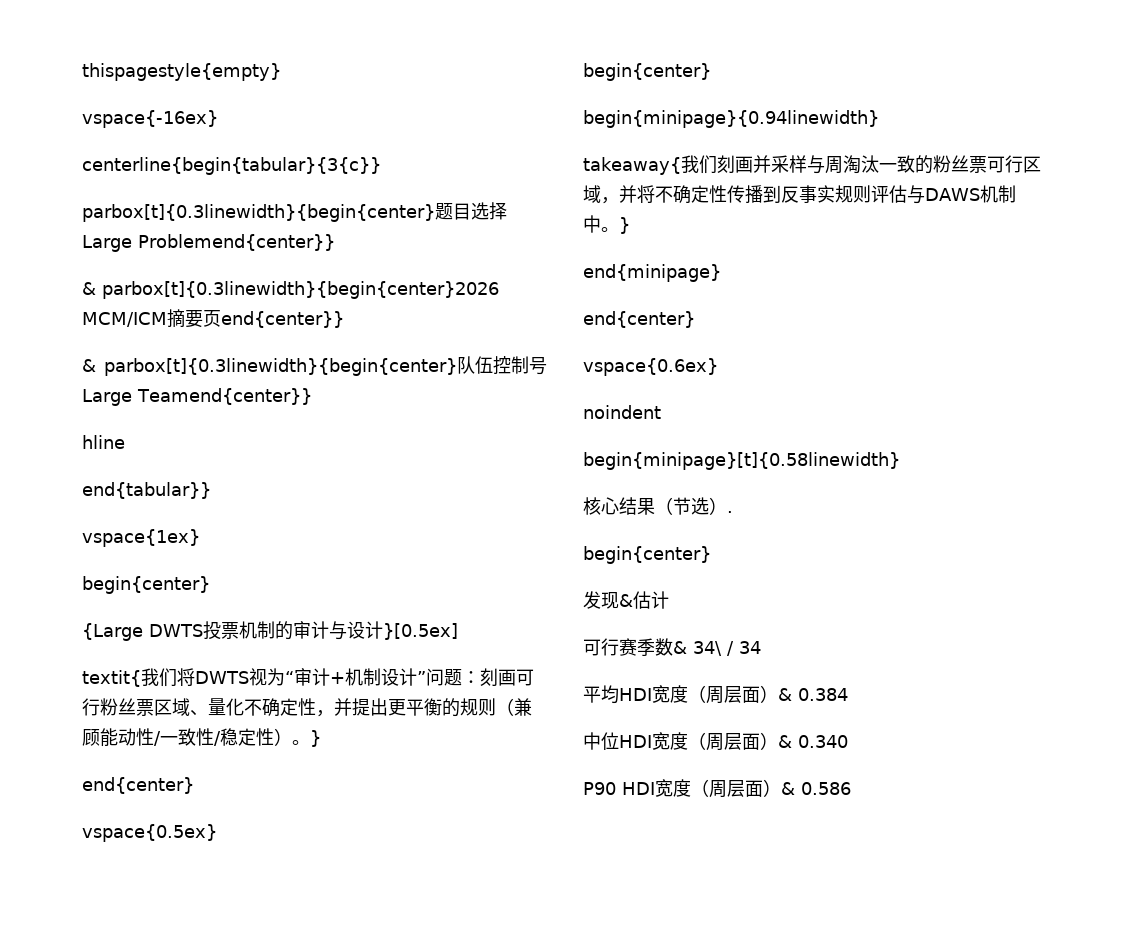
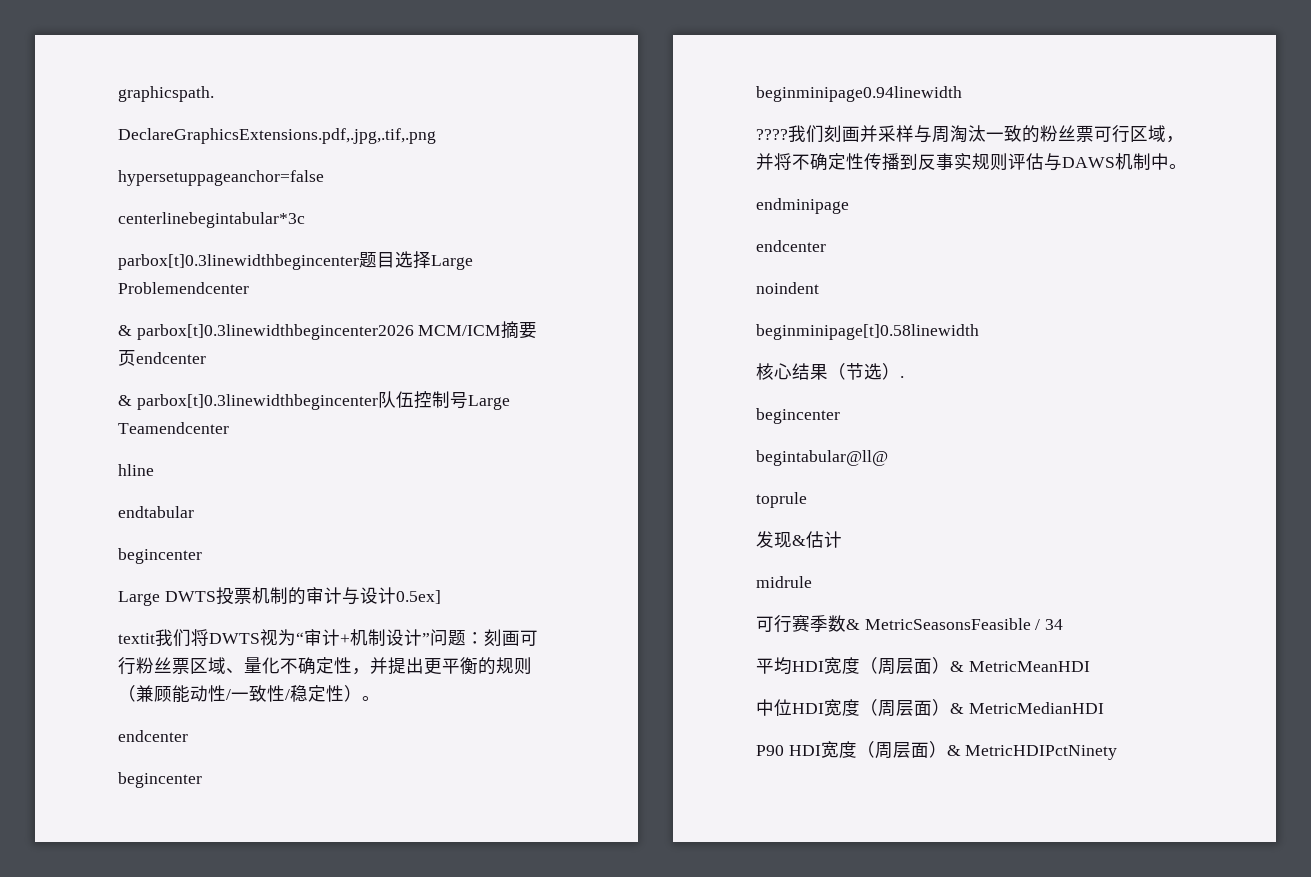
[82,63,281,81] [82,110,218,128] [82,157,381,175] [82,204,435,222] thispagestyle{empty} // vspace{-16ex} // centerline{begin{tabular}{3{c}} // parbox[t]{0.3linewidth}{begin{center} -> [118,86,214,102] [118,128,436,144] [118,170,324,186] [118,212,305,228] [118,254,359,270] graphicspath. // DeclareGraphicsExtensions.pdf,.jpg,.tif,.png // hypersetuppageanchor=false // centerlinebegintabular*3c // parbox[t]0.3linewidthbegincenter
[138,234,335,251] [82,281,499,299] Problemend{center}} // & parbox[t]{0.3linewidth}{begin{center}2026 -> [118,282,249,294] [118,324,414,340] Problemendcenter // & parbox[t]0.3linewidthbegincenter2026
[221,311,344,328] [82,358,457,376] end{center}} // & parbox[t]{0.3linewidth}{begin{center} -> [136,352,206,364] [118,394,378,410] endcenter // & parbox[t]0.3linewidthbegincenter
[137,388,312,405] Teamend{center}} -> [118,422,229,434] Teamendcenter
[82,482,211,499] [82,529,200,547] [82,576,210,594] [82,623,143,641] end{tabular}} // vspace{1ex} // begin{center} // {Large -> [118,506,194,518] [118,548,202,564] [118,591,160,606] endtabular // begincenter // Large
[383,623,458,640] [82,670,141,687] }[0.5ex] // textit{ -> [395,590,441,604] [118,633,155,644] 0.5ex] // textit
[310,730,321,747] [82,777,194,794] [82,824,217,842] [583,63,711,81] [583,110,879,128] [583,157,681,175] } // end{center} // vspace{0.5ex} // begin{center} // begin{minipage}{0.94linewidth} // takeaway{ -> [118,730,188,742] [118,772,202,788] [756,86,962,102] [756,129,788,140] // endcenter // begincenter // beginminipage0.94linewidth // ????
[619,217,630,234] [583,264,721,282] [583,311,695,328] [583,358,718,376] } // end{minipage} // end{center} // vspace{0.6ex} -> [756,198,849,214] [756,240,826,252] // endminipage // endcenter
[583,452,900,470] begin{minipage}[t]{0.58linewidth} -> [756,324,979,340] beginminipage[t]0.58linewidth
[583,546,711,564] begin{center} -> [756,408,840,424] [756,450,888,466] [756,492,807,508] begincenter // begintabular@ll@ // toprule
(669, 600) none -> [756,576,812,588] // midrule
[693,641,722,656] 34\ -> [864,618,1031,630] MetricSeasonsFeasible
[798,688,848,701] 0.384 -> [968,661,1090,672] MetricMeanHDI
[798,735,848,748] 0.340 -> [968,702,1104,714] MetricMedianHDI
[801,782,851,795] 0.586 -> [965,745,1118,760] MetricHDIPctNinety

